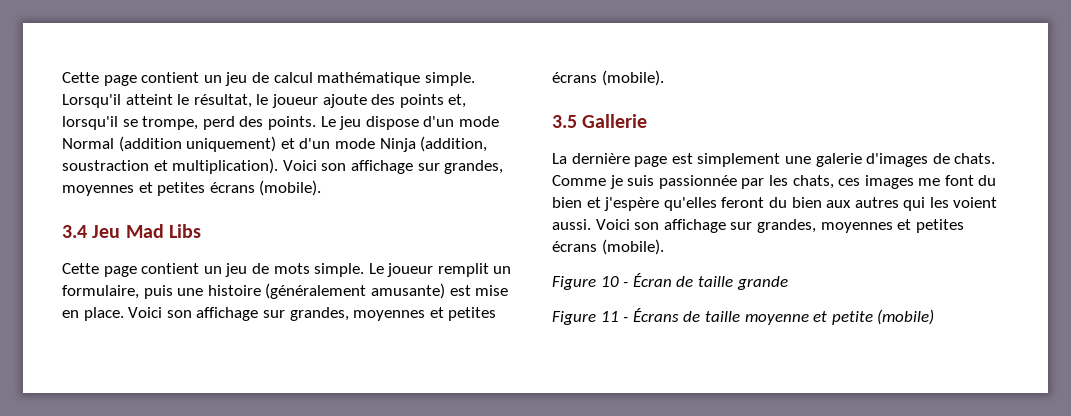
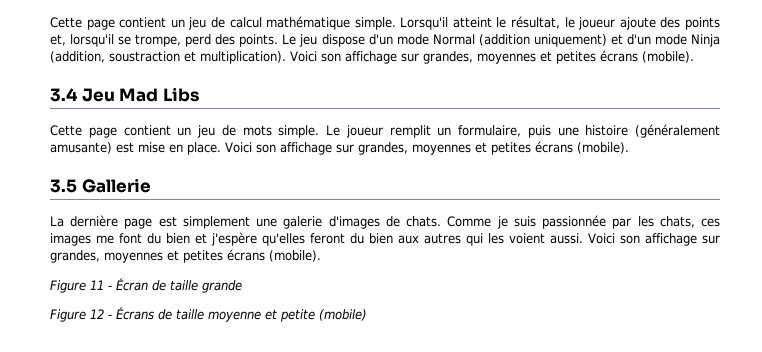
[600,276,619,287] 10 -> [90,280,104,290] 11
[600,311,619,322] 11 -> [90,309,104,319] 12

